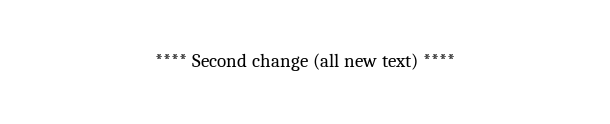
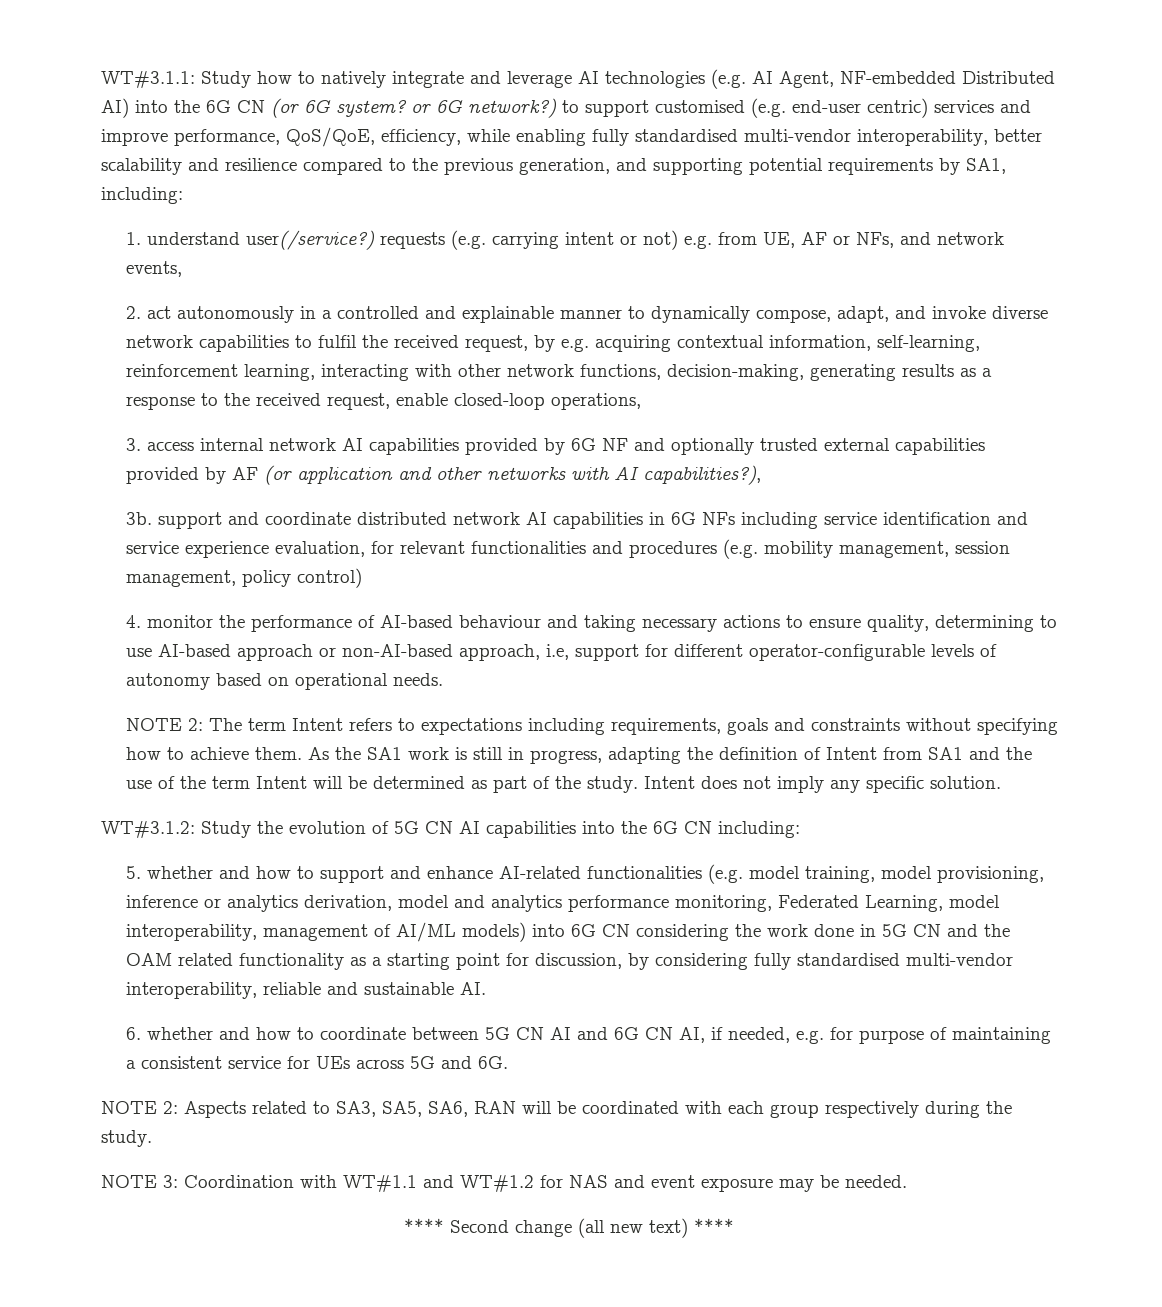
(154, 60) none -> [101,69,1056,89] [101,98,1032,118] [101,127,1043,147] [101,158,1007,175] [101,187,184,204] [126,230,1005,250] [126,261,183,277] [126,306,1049,323] [126,335,981,352] [126,364,993,381] [126,393,642,410] [126,438,986,455] [126,465,762,485] [126,512,1029,529] [126,539,1011,559] [126,568,363,588] [126,615,1058,632] [126,644,998,661] [126,673,444,690] [126,718,1059,735] [126,747,1033,764] [126,776,1002,793] [101,821,801,838] [126,864,1045,884] [126,895,1001,912] [126,922,1011,942] [126,953,1014,970] [126,982,487,999] [126,1027,1052,1044] [126,1056,509,1069] [101,1101,1013,1118] [101,1130,153,1147] [101,1175,908,1192] WT#3.1.1: Study how to natively integrate and leverage AI technologies (e.g. AI Agent, NF-embedded Distributed AI) into the 6G CN (or 6G system? or 6G network?) to support customised (e.g. end-user centric) services and improve performance, QoS/QoE, efficiency, while enabling fully standardised multi-vendor interoperability, better scalability and resilience compared to the previous generation, and supporting potential requirements by SA1, including: // 1. understand user(/service?) requests (e.g. carrying intent or not) e.g. from UE, AF or NFs, and network events, // 2. act autonomously in a controlled and explainable manner to dynamically compose, adapt, and invoke diverse network capabilities to fulfil the received request, by e.g. acquiring contextual information, self-learning, reinforcement learning, interacting with other network functions, decision-making, generating results as a response to the received request, enable closed-loop operations, // 3. access internal network AI capabilities provided by 6G NF and optionally trusted external capabilities provided by AF (or application and other networks with AI capabilities?), // 3b. support and coordinate distributed network AI capabilities in 6G NFs including service identification and service experience evaluation, for relevant functionalities and procedures (e.g. mobility management, session management, policy control) // 4. monitor the performance of AI-based behaviour and taking necessary actions to ensure quality, determining to use AI-based approach or non-AI-based approach, i.e, support for different operator-configurable levels of autonomy based on operational needs. // NOTE 2: The term Intent refers to expectations including requirements, goals and constraints without specifying how to achieve them. As the SA1 work is still in progress, adapting the definition of Intent from SA1 and the use of the term Intent will be determined as part of the study. Intent does not imply any specific solution. // WT#3.1.2: Study the evolution of 5G CN AI capabilities into the 6G CN including: // 5. whether and how to support and enhance AI-related functionalities (e.g. model training, model provisioning, inference or analytics derivation, model and analytics performance monitoring, Federated Learning, model interoperability, management of AI/ML models) into 6G CN considering the work done in 5G CN and the OAM related functionality as a starting point for discussion, by considering fully standardised multi-vendor interoperability, reliable and sustainable AI. // 6. whether and how to coordinate between 5G CN AI and 6G CN AI, if needed, e.g. for purpose of maintaining a consistent service for UEs across 5G and 6G. // NOTE 2: Aspects related to SA3, SA5, SA6, RAN will be coordinated with each group respectively during the study. // NOTE 3: Coordination with WT#1.1 and WT#1.2 for NAS and event exposure may be needed. //

